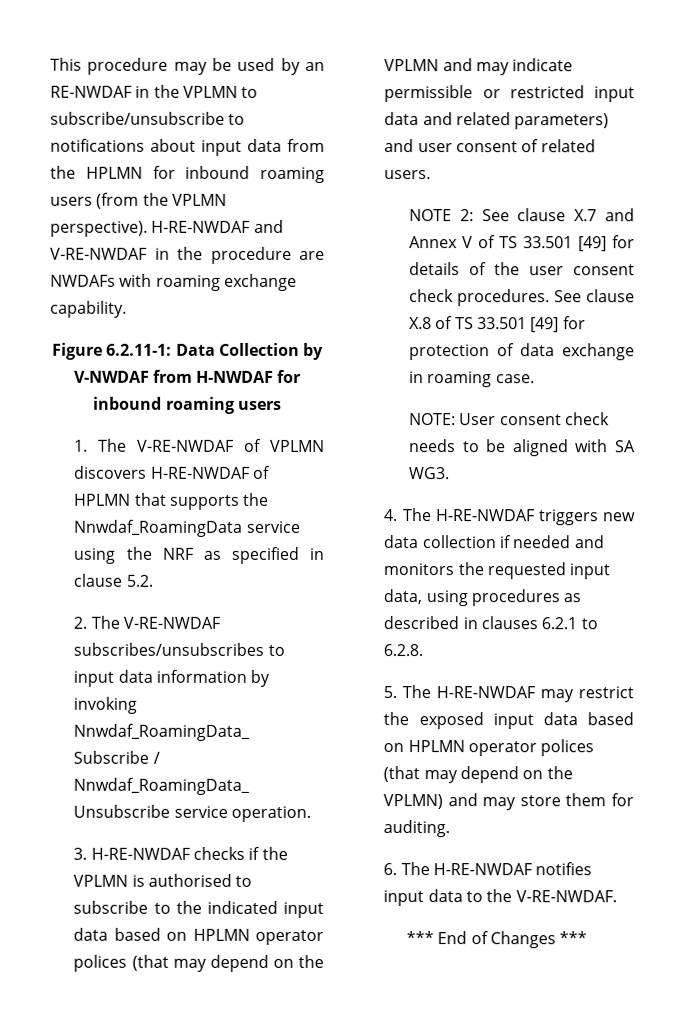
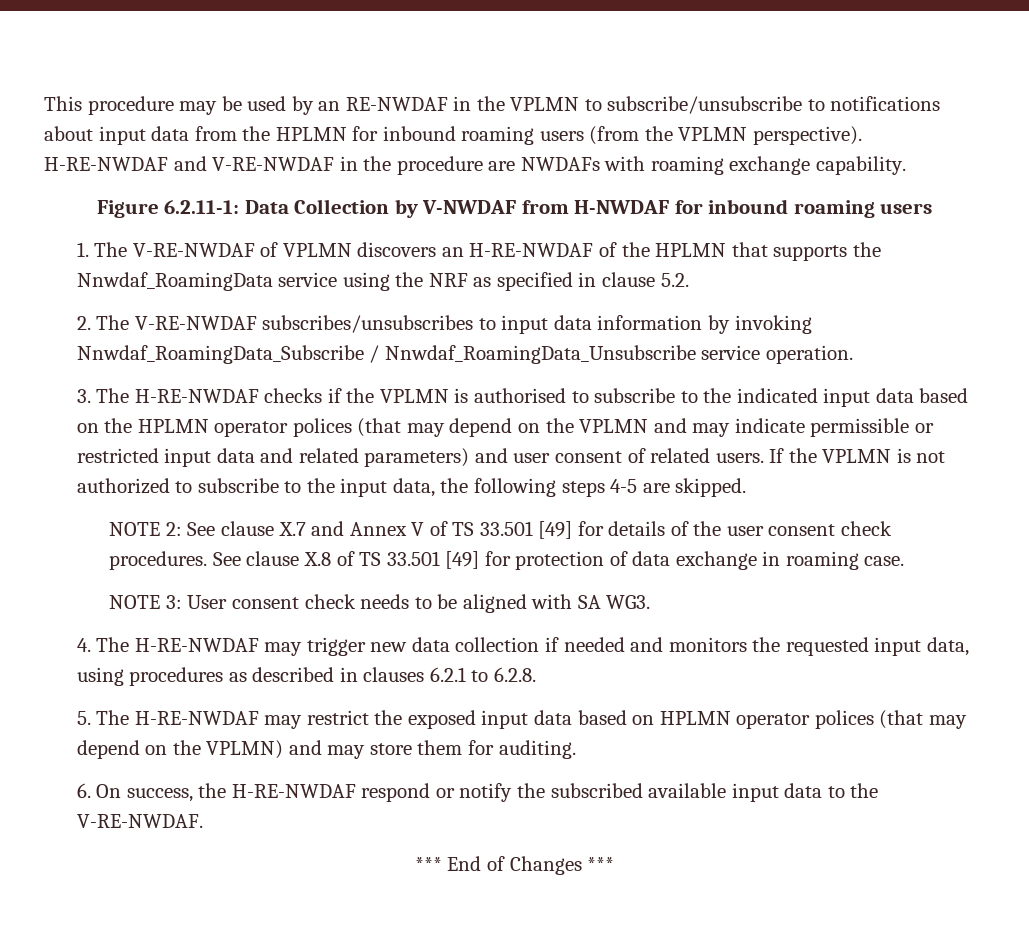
(148, 472) none -> [441,247,464,257] an
(272, 472) none -> [621,242,650,257] the
(88, 853) none -> [96,388,130,403] The
(188, 936) none -> [104,418,133,433] the
(432, 175) none -> [769,448,946,463] [76,478,747,497] If the VPLMN is not authorized to subscribe to the input data, the following steps 4-5 are skipped.
[408,413,456,426] NOTE: -> [109,595,182,609] NOTE 3:
[537,509,599,526] triggers -> [264,637,366,656] may trigger
[400,862,593,876] The H-RE-NWDAF notifies -> [96,783,727,802] On success, the H-RE-NWDAF respond or notify the subscribed available

